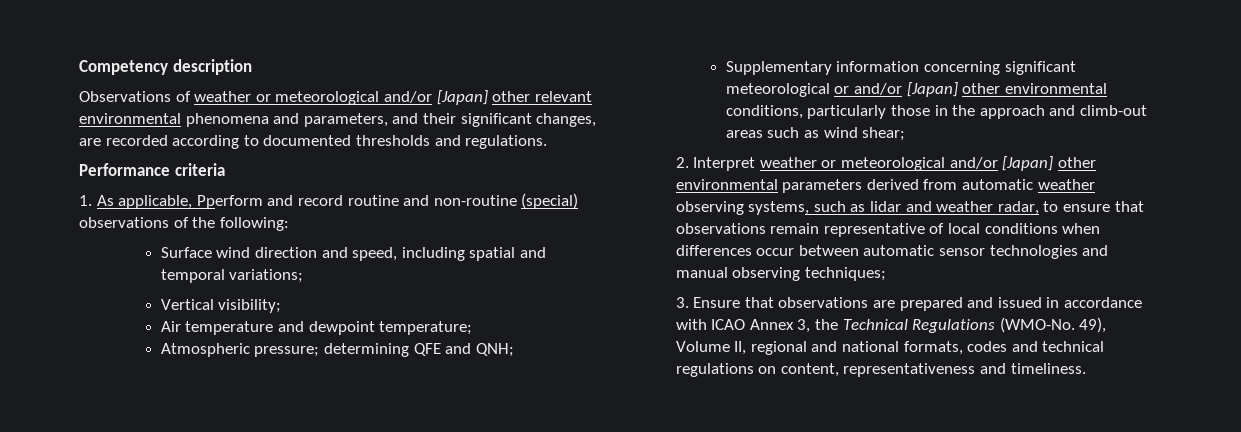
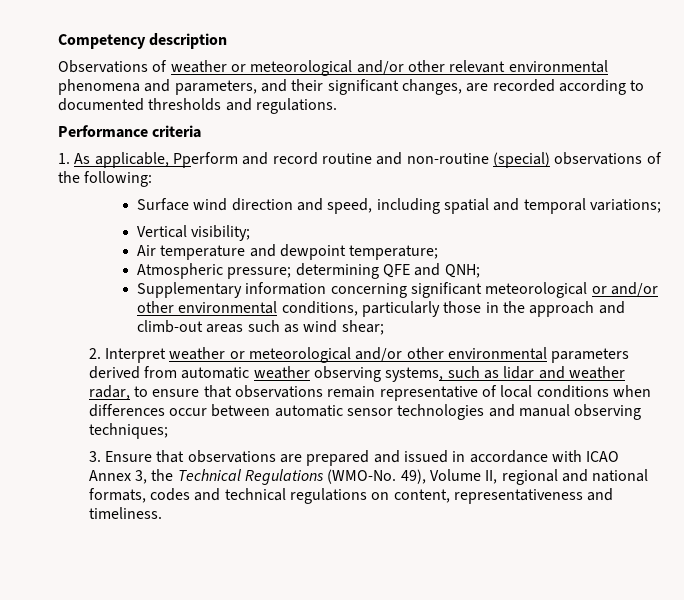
[436,90,488,105] [Japan] -> (404, 67) none
[906,82,958,97] [Japan] -> (658, 289) none
[1002,156,1054,171] [Japan] -> (403, 354) none

